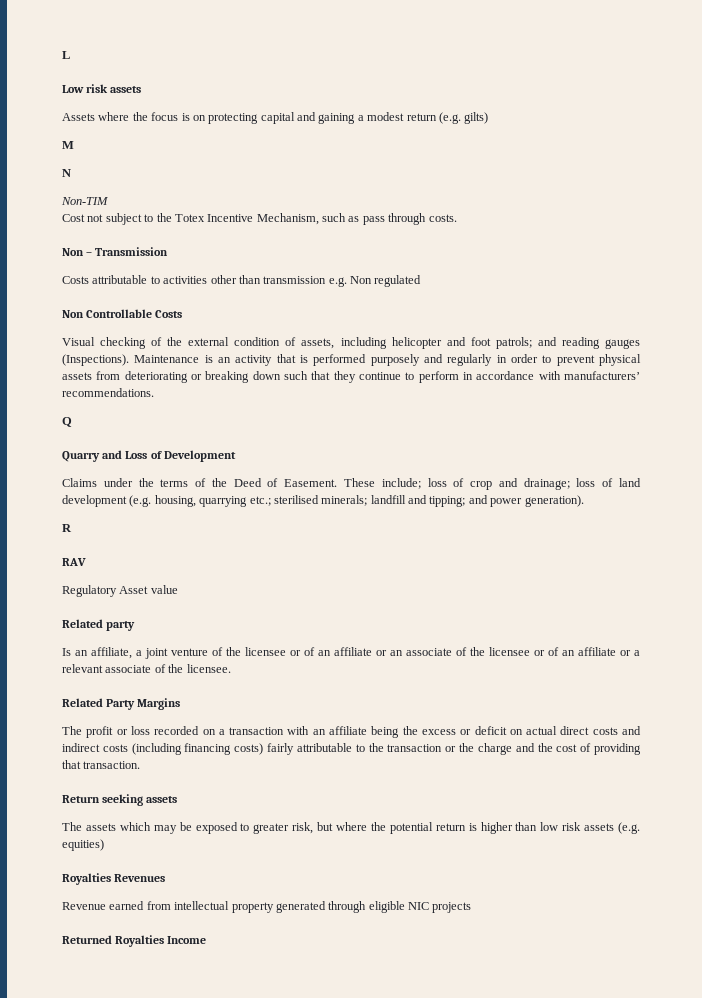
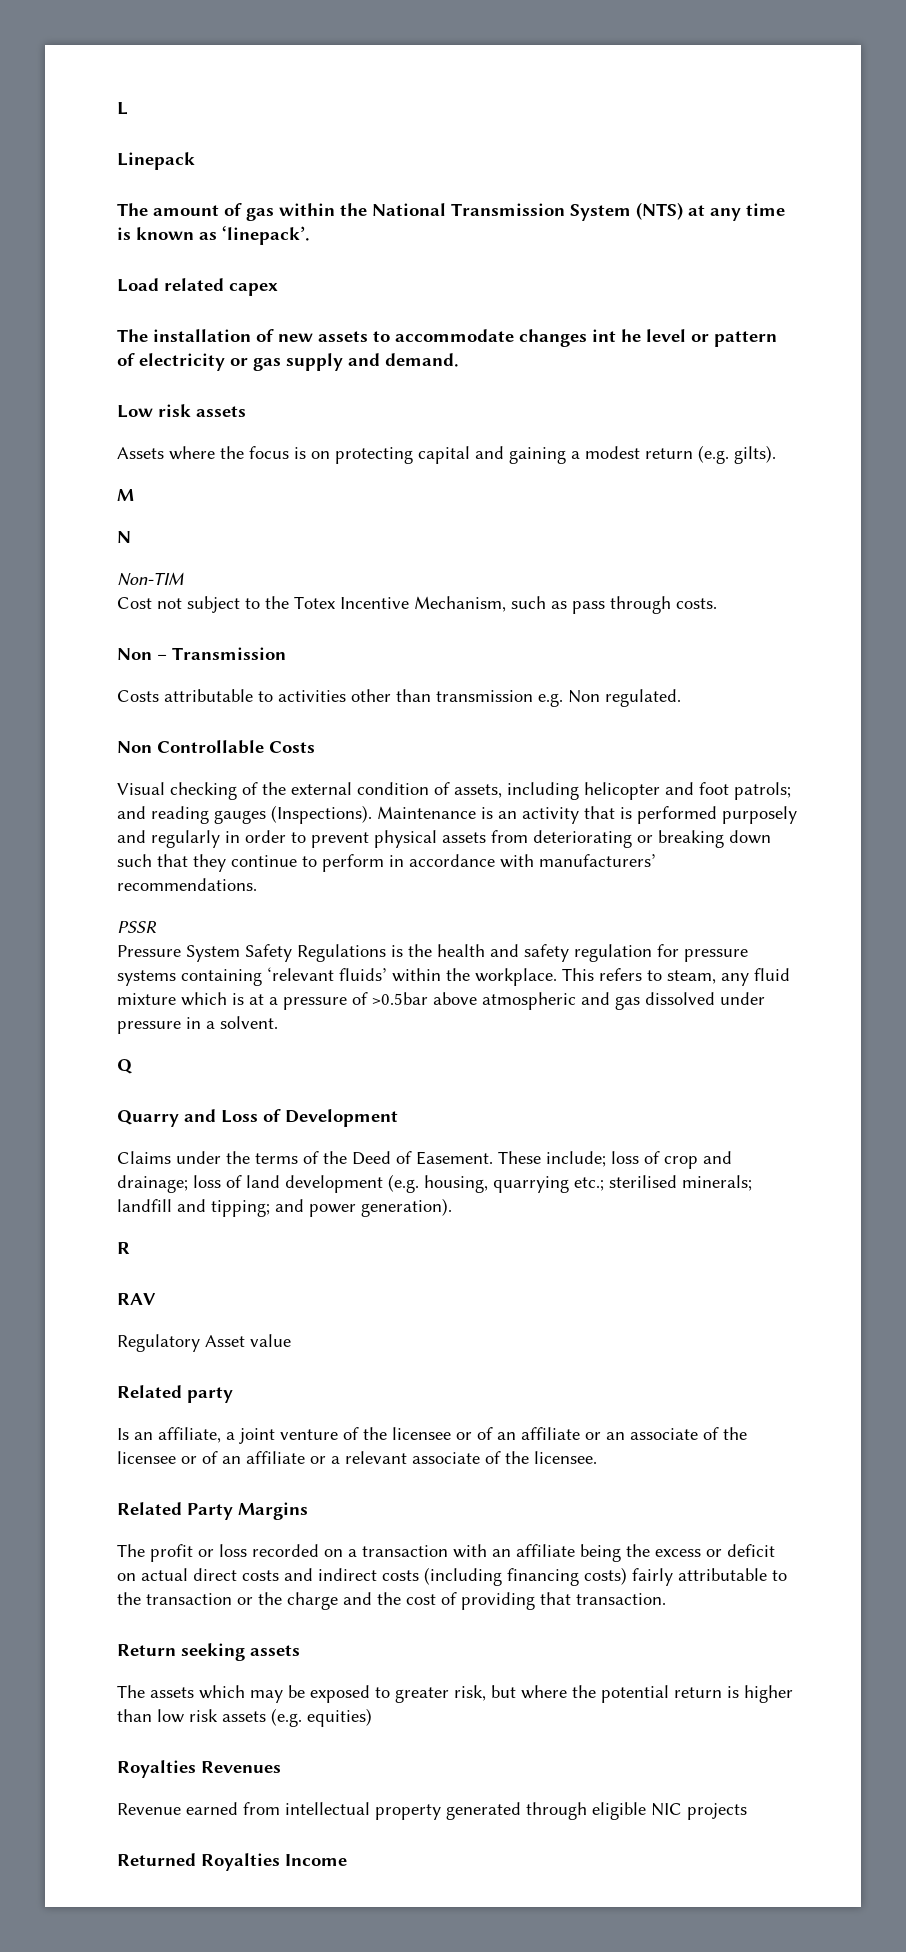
(70, 55) none -> [117,152,195,170] [117,202,785,221] [117,226,310,245] [117,278,278,296] [117,329,777,347] [117,353,459,371] // Linepack // The amount of gas within the National Transmission System (NTS) at any time is known as ‘linepack’. // Load related capex // The installation of new assets to accommodate changes int he level or pattern of electricity or gas supply and demand.
[464,112,489,124] gilts) -> [734,445,776,464] gilts).
[374,275,422,287] regulated -> [605,689,681,707] regulated.
(154, 392) none -> [117,921,157,933] [117,944,748,962] [117,967,790,986] [117,992,765,1010] [117,1016,278,1034] // PSSR // Pressure System Safety Regulations is the health and safety regulation for pressure systems containing ‘relevant fluids’ within the workplace. This refers to steam, any fluid mixture which is at a pressure of >0.5bar above atmospheric and gas dissolved under pressure in a solvent.

